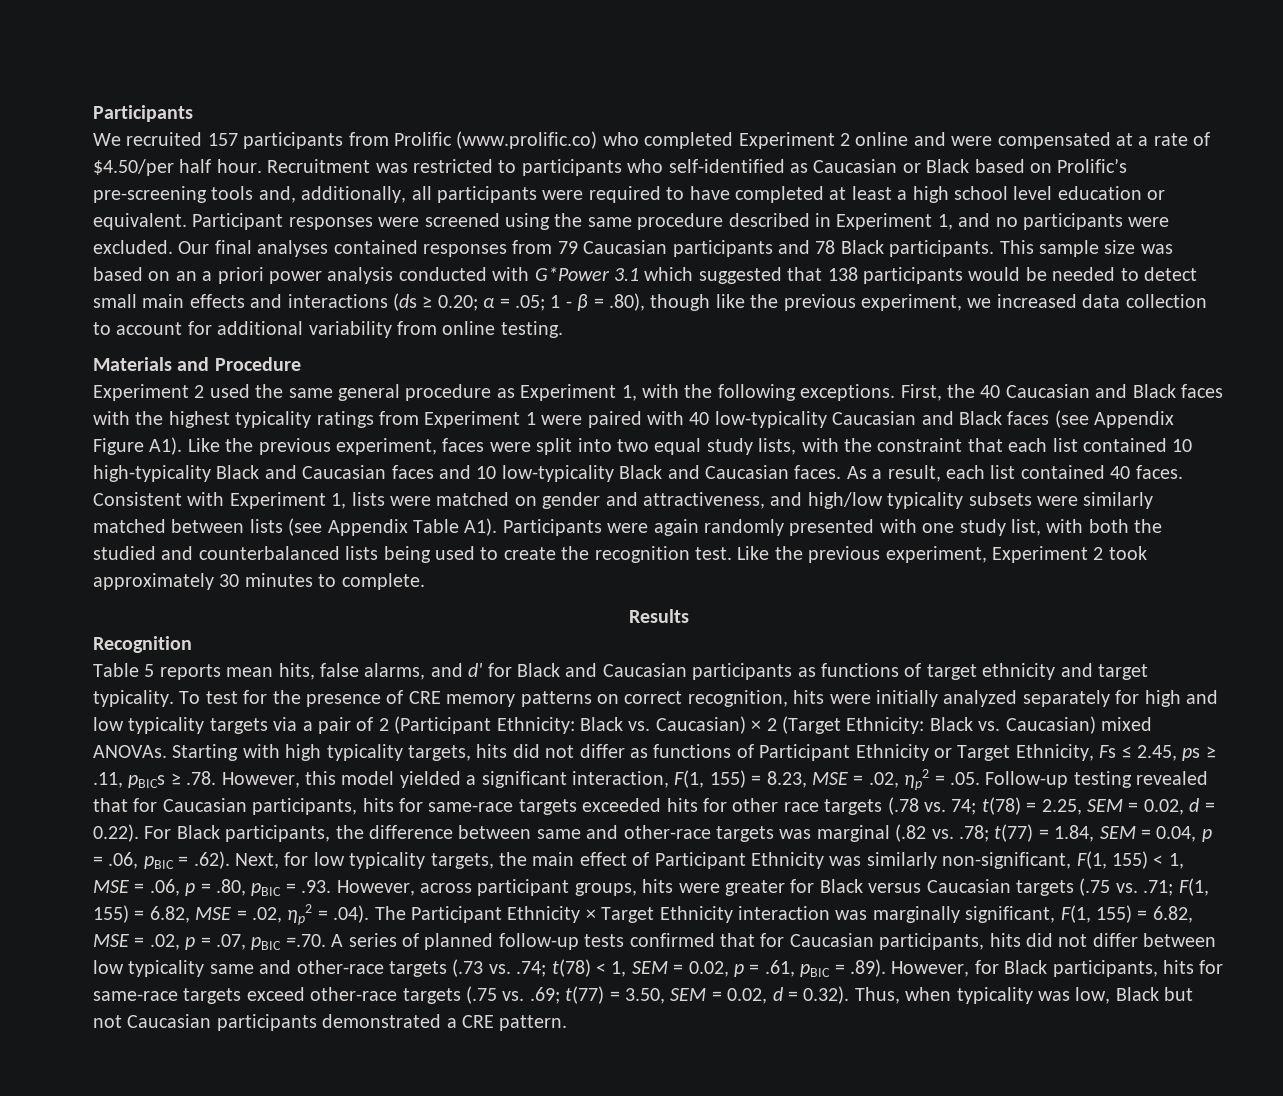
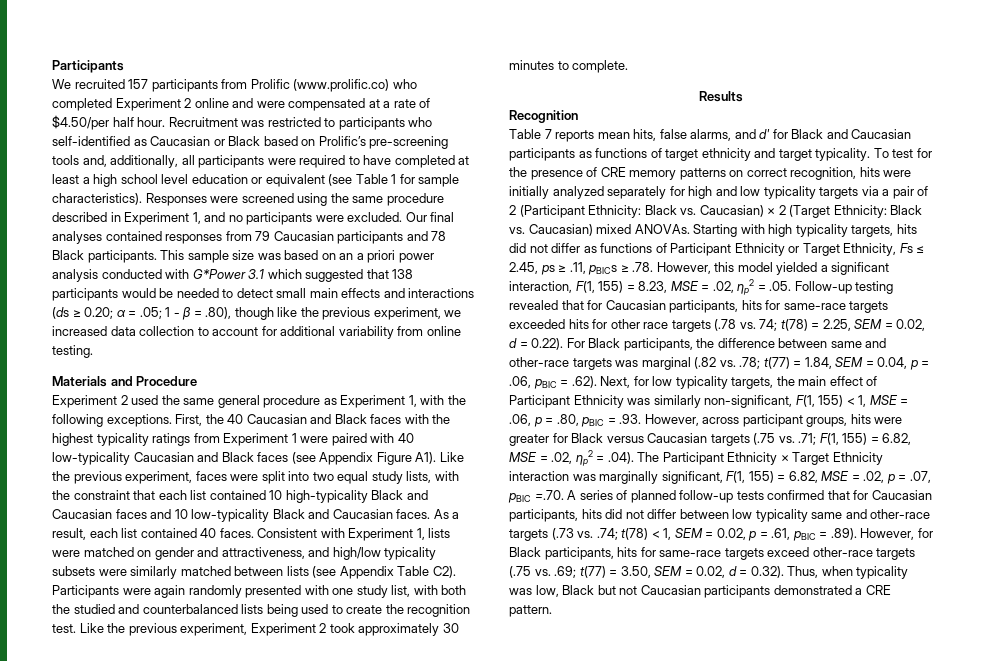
[93,213,373,230] equivalent. Participant responses -> [265,174,460,187] [52,193,207,206] equivalent (see Table 1 for sample characteristics). Responses
[464,518,498,536] A1). -> [432,566,456,578] C2).
[144,664,155,677] 5 -> [544,129,552,139] 7

